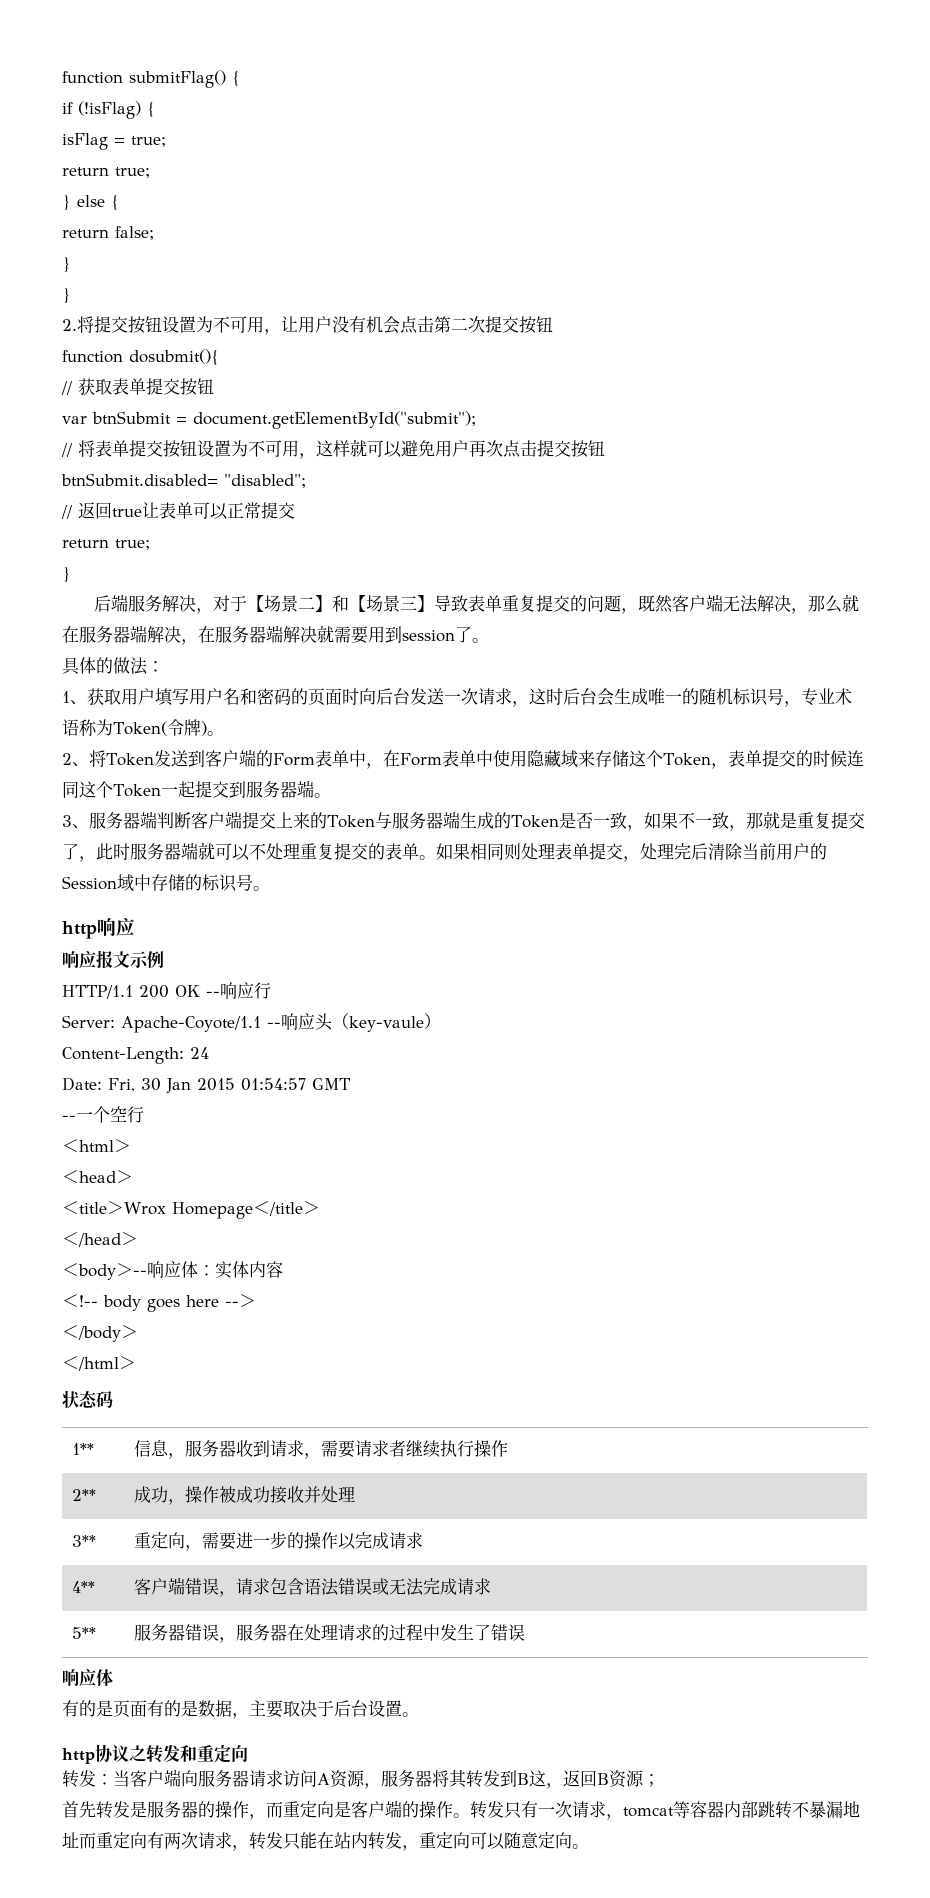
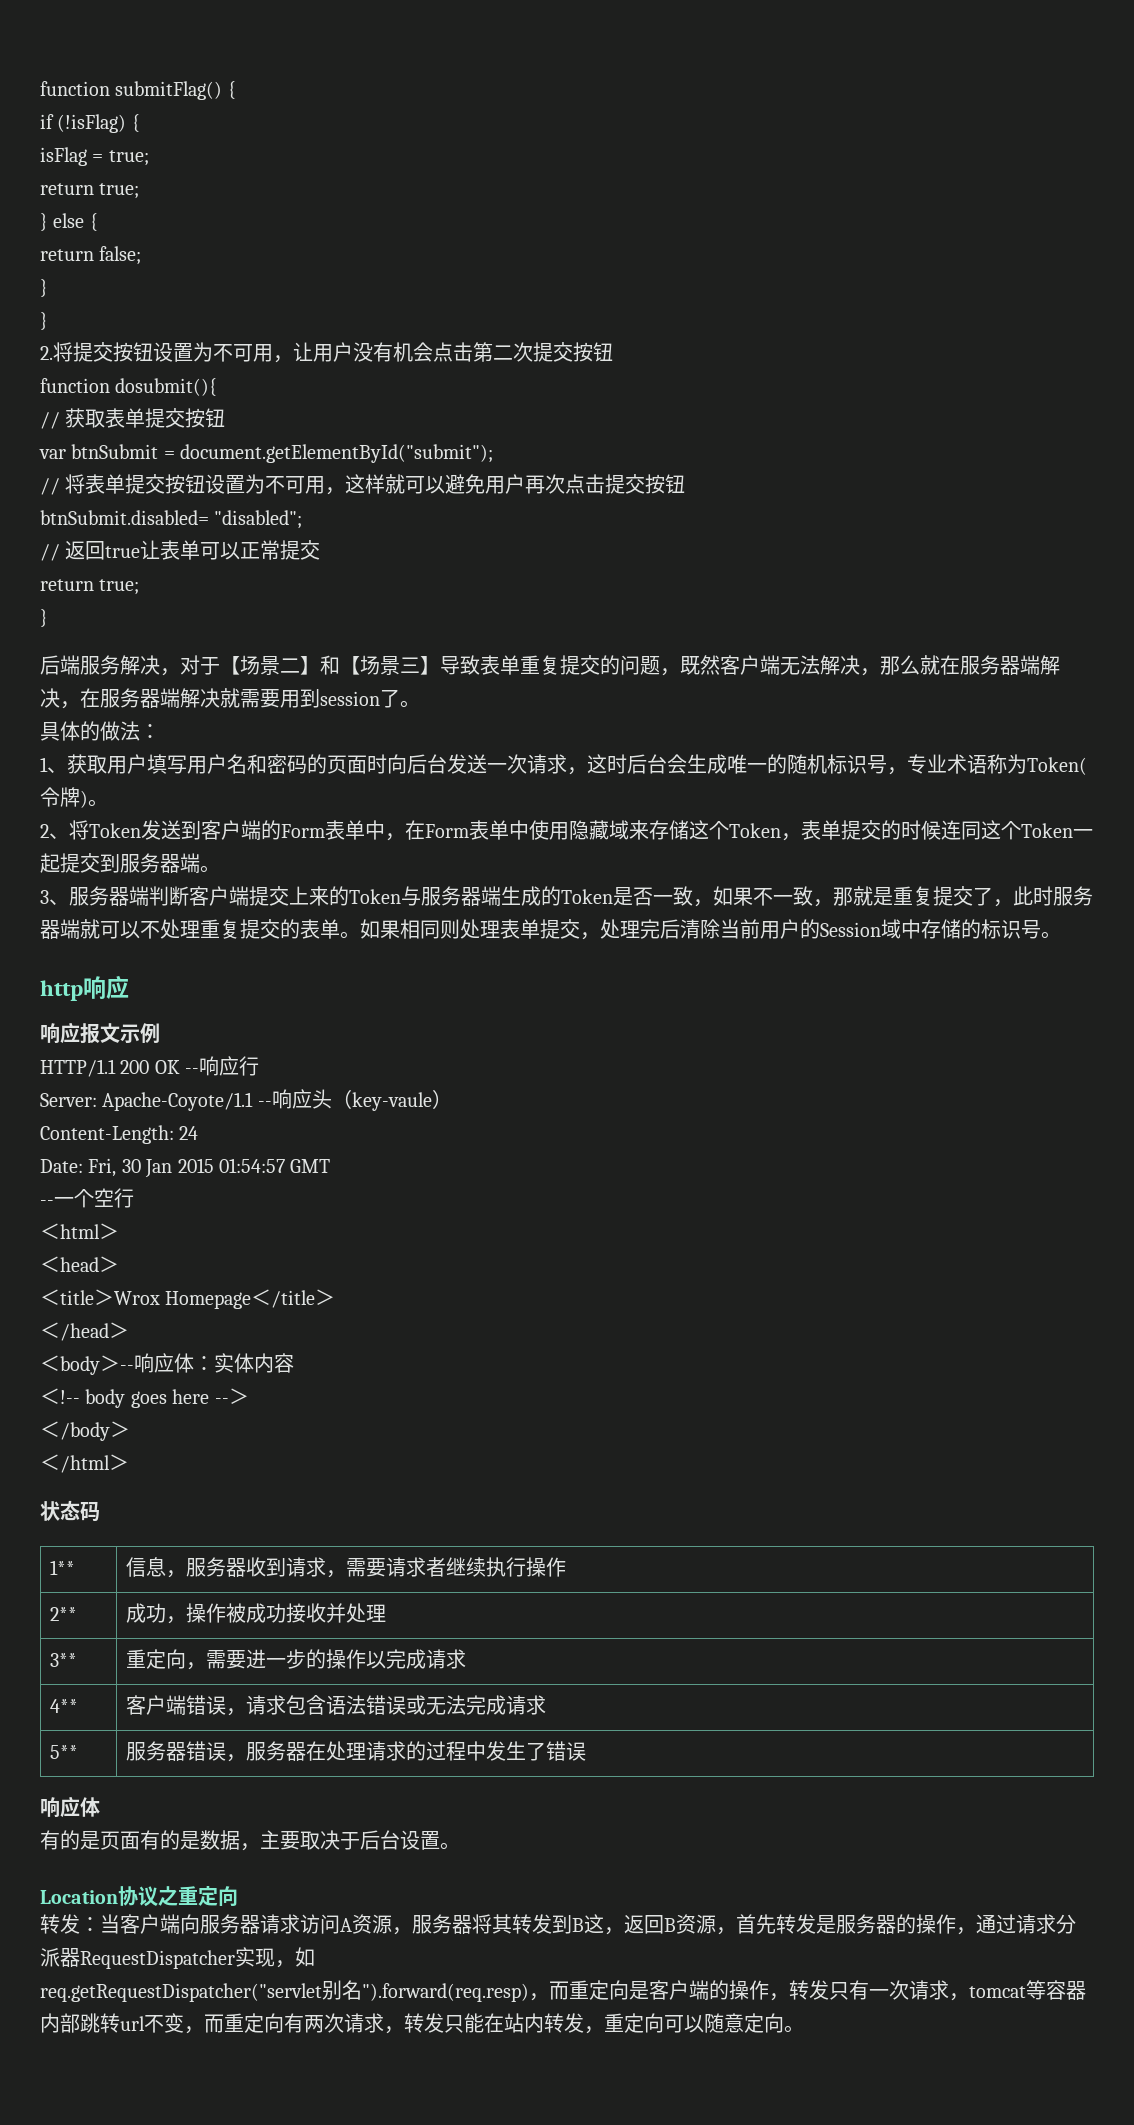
[62,1744,197,1764] http协议之转发和 -> [40,1886,178,1907] Location协议之
[643,1774,660,1787] ； // -> [716,1927,736,1935] ，
(266, 1817) none -> [976,1914,1076,1934] [40,1947,315,1969] [40,1980,549,2002] 通过请求分派器RequestDispatcher实现，如 // req.getRequestDispatcher("servlet别名").forward(req.resp)，
[453,1813,470,1818] 。 -> [769,1993,789,2001] ，
[792,1801,860,1818] [62,1832,79,1848] 不暴漏地址 -> [120,2013,204,2034] url不变，

